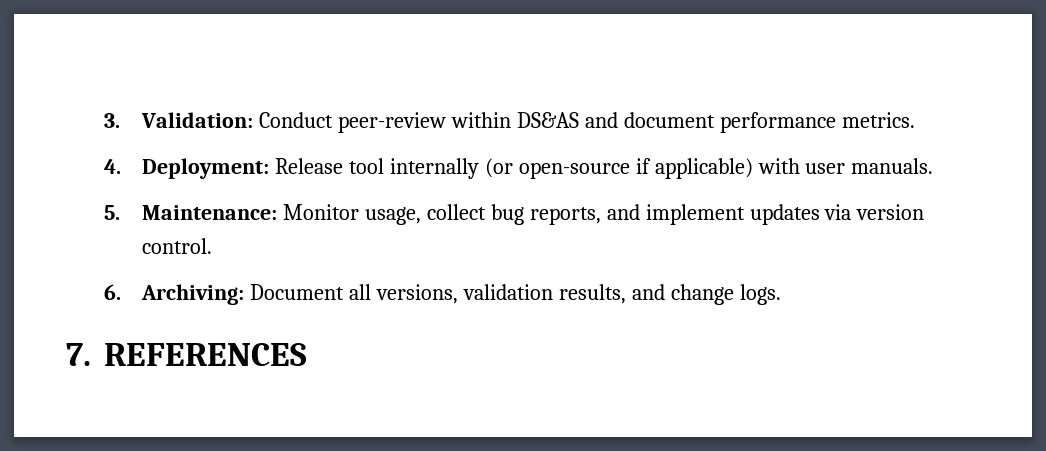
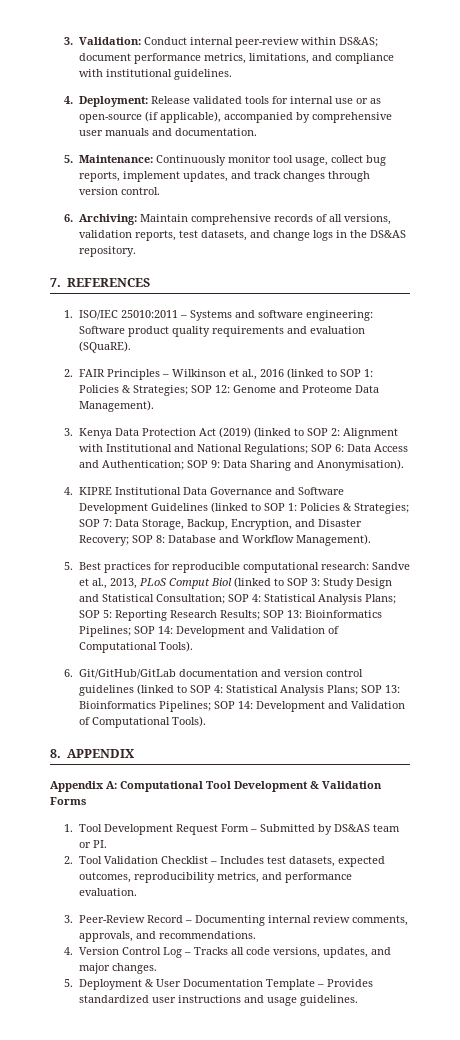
(333, 120) none -> [189,37,233,45] internal
[516,112,915,133] [103,158,934,179] DS&AS and document performance metrics. // 4. Deployment: Release tool internally (or open-source if applicable) with user manuals. -> [338,37,378,47] [78,53,394,64] [78,69,232,80] [64,96,381,107] [78,111,392,123] [78,128,257,136] DS&AS; document performance metrics, limitations, and compliance with institutional guidelines. // 4. Deployment: Release validated tools for internal use or as open-source (if applicable), accompanied by comprehensive user manuals and documentation.
[282,204,359,220] Monitor -> [155,155,293,166] Continuously monitor tool
[606,204,925,225] [141,238,212,254] [103,284,781,305] [66,343,307,366] and implement updates via version control. // 6. Archiving: Document all versions, validation results, and change logs. // 7. REFERENCES -> [122,171,370,182] [78,187,160,195] [64,214,391,225] [78,230,406,241] [78,246,136,257] [50,278,150,287] [64,310,373,321] [78,326,365,337] [78,341,131,353] [64,368,373,380] [78,385,379,396] [78,400,154,412] [64,427,398,439] [78,444,408,455] [78,459,404,471] [64,487,344,495] [78,502,409,514] [78,519,362,530] [78,534,371,546] [64,562,410,573] [78,577,392,589] [78,594,396,605] [78,610,382,621] [78,626,339,637] [78,641,193,653] [64,669,363,679] [78,684,400,696] [78,701,405,712] [78,716,206,728] [50,749,135,758] [50,781,382,792] [50,797,86,805] [64,824,400,835] [78,840,107,848] [64,856,385,867] [78,872,352,883] [78,888,137,896] [64,915,408,926] [78,931,256,942] [64,947,391,958] [78,963,157,974] [64,979,373,990] [78,995,358,1006] implement updates, and track changes through version control. // 6. Archiving: Maintain comprehensive records of all versions, validation reports, test datasets, and change logs in the DS&AS repository. // 7. REFERENCES // 1. ISO/IEC 25010:2011 – Systems and software engineering: Software product quality requirements and evaluation (SQuaRE). // 2. FAIR Principles – Wilkinson et al., 2016 (linked to SOP 1: Policies & Strategies; SOP 12: Genome and Proteome Data Management). // 3. Kenya Data Protection Act (2019) (linked to SOP 2: Alignment with Institutional and National Regulations; SOP 6: Data Access and Authentication; SOP 9: Data Sharing and Anonymisation). // 4. KIPRE Institutional Data Governance and Software Development Guidelines (linked to SOP 1: Policies & Strategies; SOP 7: Data Storage, Backup, Encryption, and Disaster Recovery; SOP 8: Database and Workflow Management). // 5. Best practices for reproducible computational research: Sandve et al., 2013, PLoS Comput Biol (linked to SOP 3: Study Design and Statistical Consultation; SOP 4: Statistical Analysis Plans; SOP 5: Reporting Research Results; SOP 13: Bioinformatics Pipelines; SOP 14: Development and Validation of Computational Tools). // 6. Git/GitHub/GitLab documentation and version control guidelines (linked to SOP 4: Statistical Analysis Plans; SOP 13: Bioinformatics Pipelines; SOP 14: Development and Validation of Computational Tools). // 8. APPENDIX // Appendix A: Computational Tool Development & Validation Forms // 1. Tool Development Request Form – Submitted by DS&AS team or PI. // 2. Tool Validation Checklist – Includes test datasets, expected outcomes, reproducibility metrics, and performance evaluation. // 3. Peer-Review Record – Documenting internal review comments, approvals, and recommendations. // 4. Version Control Log – Tracks all code versions, updates, and major changes. // 5. Deployment & User Documentation Template – Provides standardized user instructions and usage guidelines.

